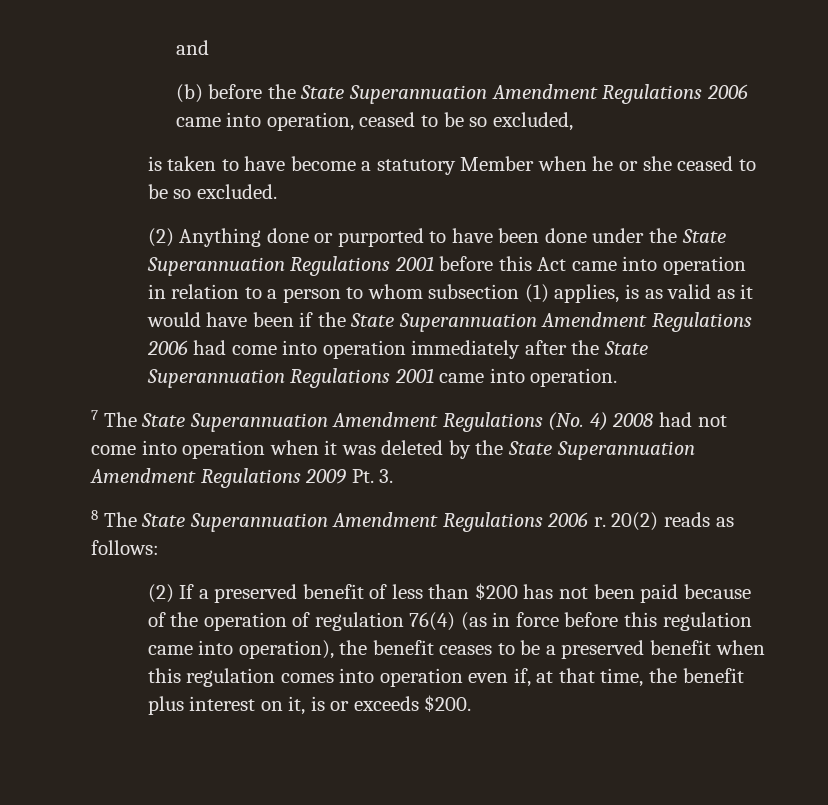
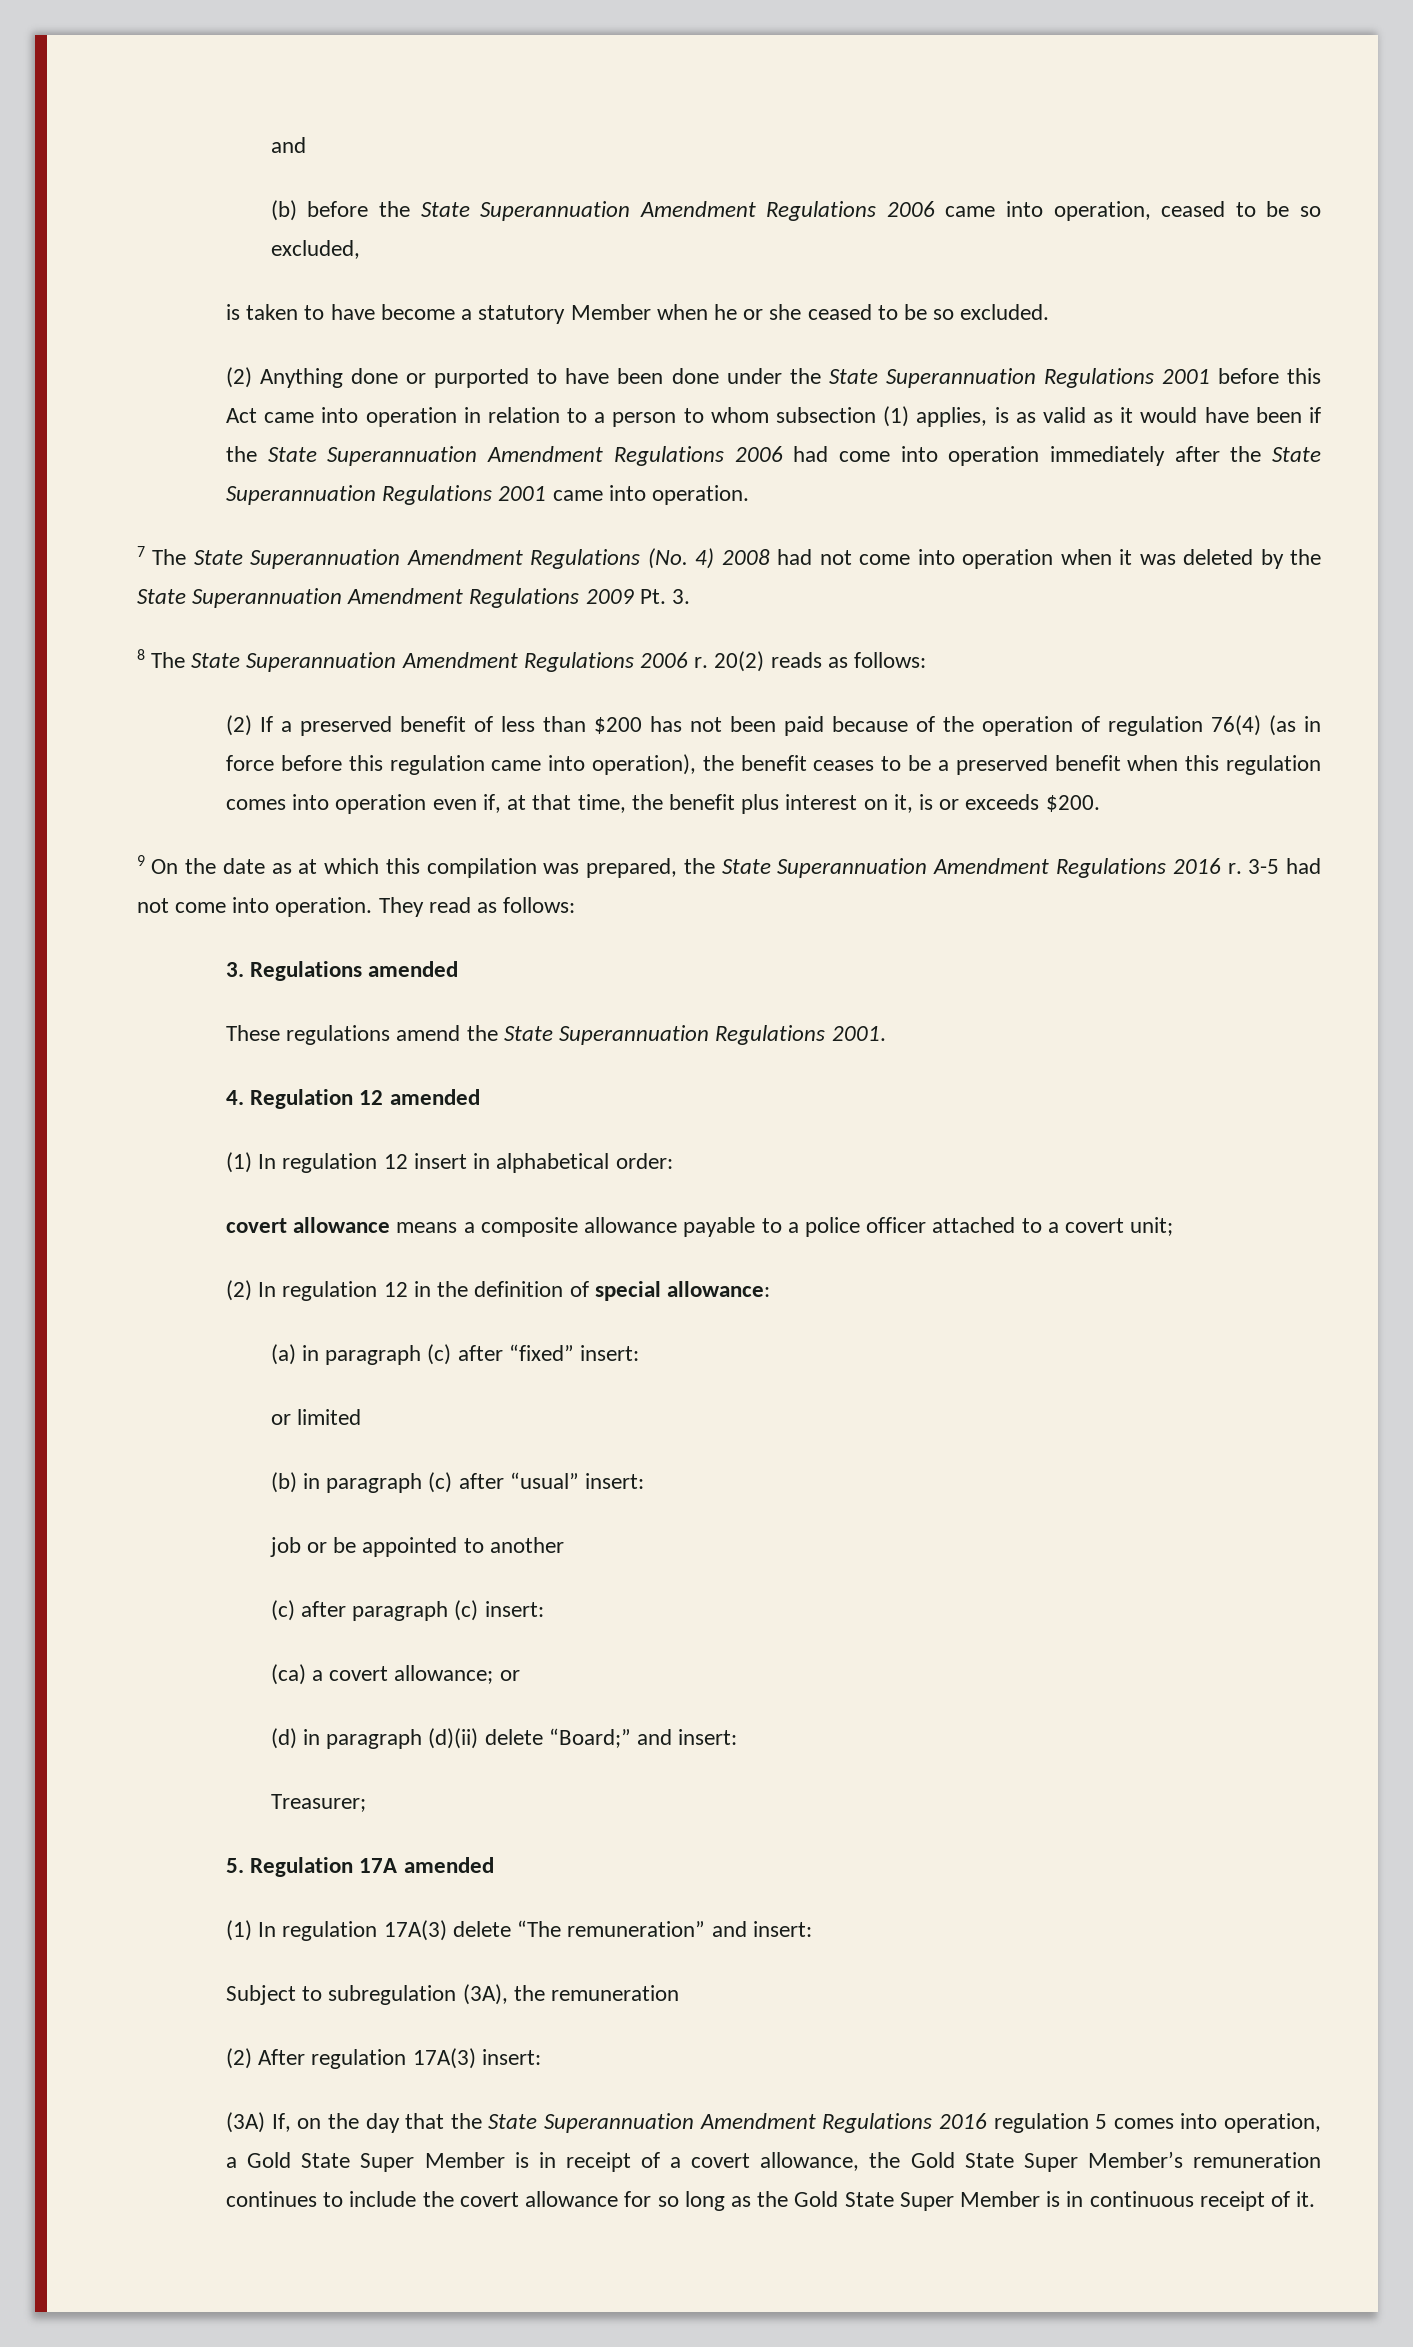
(472, 703) none -> [136,855,1321,878] [136,897,576,917] [226,961,459,981] [226,1025,886,1045] [226,1089,480,1109] [226,1152,673,1173] [226,1217,1174,1237] [226,1280,770,1301] [270,1344,640,1365] [270,1409,361,1425] [270,1472,645,1493] [269,1537,564,1557] [270,1600,544,1621] [270,1664,520,1685] [270,1728,738,1749] [270,1794,366,1812] [226,1857,494,1877] [226,1920,812,1941] [226,1984,680,2005] [226,2048,541,2069] [226,2112,1321,2133] [226,2151,1321,2172] [226,2191,1316,2211] // 9 On the date as at which this compilation was prepared, the State Superannuation Amendment Regulations 2016 r. 3-5 had not come into operation. They read as follows: // 3. Regulations amended // These regulations amend the State Superannuation Regulations 2001. // 4. Regulation 12 amended // (1) In regulation 12 insert in alphabetical order: // covert allowance means a composite allowance payable to a police officer attached to a covert unit; // (2) In regulation 12 in the definition of special allowance: // (a) in paragraph (c) after “fixed” insert: // or limited // (b) in paragraph (c) after “usual” insert: // job or be appointed to another // (c) after paragraph (c) insert: // (ca) a covert allowance; or // (d) in paragraph (d)(ii) delete “Board;” and insert: // Treasurer; // 5. Regulation 17A amended // (1) In regulation 17A(3) delete “The remuneration” and insert: // Subject to subregulation (3A), the remuneration // (2) After regulation 17A(3) insert: // (3A) If, on the day that the State Superannuation Amendment Regulations 2016 regulation 5 comes into operation, a Gold State Super Member is in receipt of a covert allowance, the Gold State Super Member’s remuneration continues to include the covert allowance for so long as the Gold State Super Member is in continuous receipt of it.

